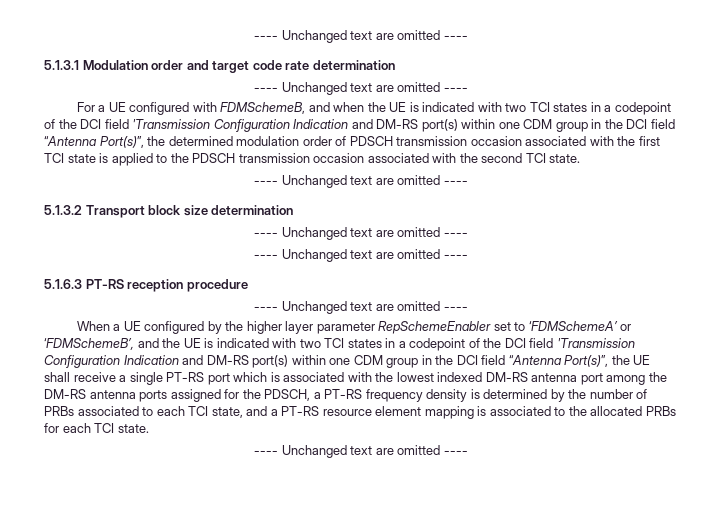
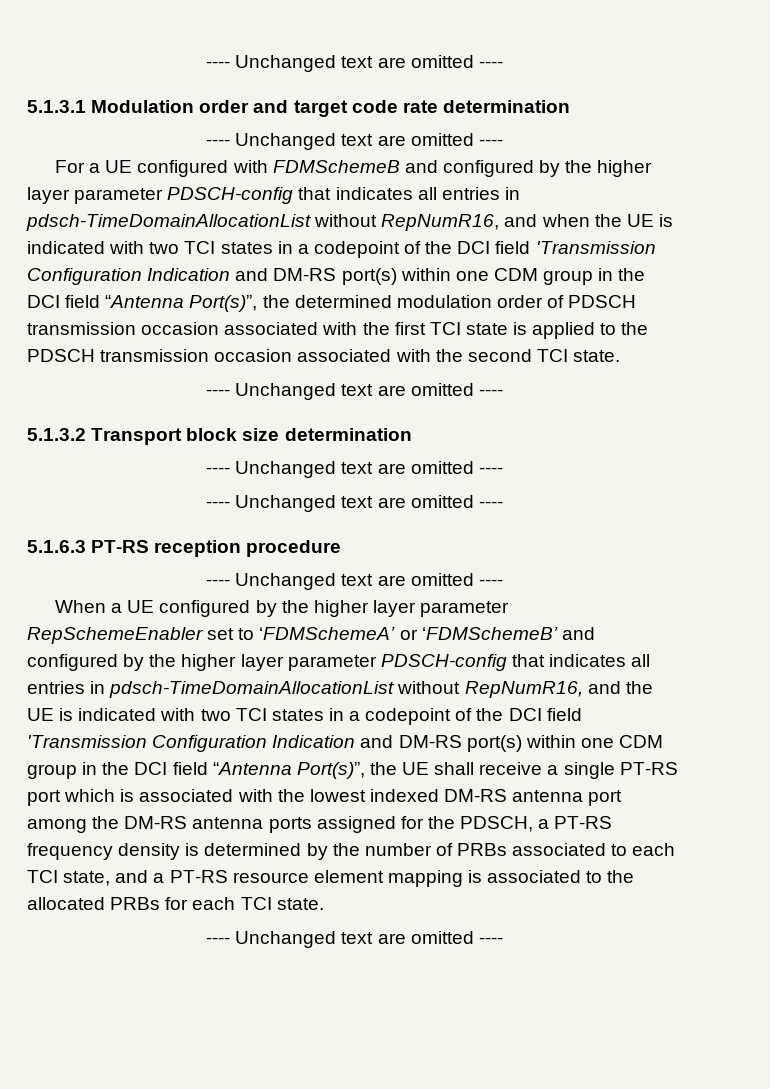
[220,102,306,114] FDMSchemeB, -> [272,160,653,177] [27,187,520,204] [26,214,500,231] FDMSchemeB and configured by the higher layer parameter PDSCH-config that indicates all entries in pdsch-TimeDomainAllocationList without RepNumR16,
[44,338,134,350] ‘FDMSchemeB’, -> [421,627,595,640] [27,654,651,671] [27,681,583,698] ‘FDMSchemeB’ and configured by the higher layer parameter PDSCH-config that indicates all entries in pdsch-TimeDomainAllocationList without RepNumR16,

